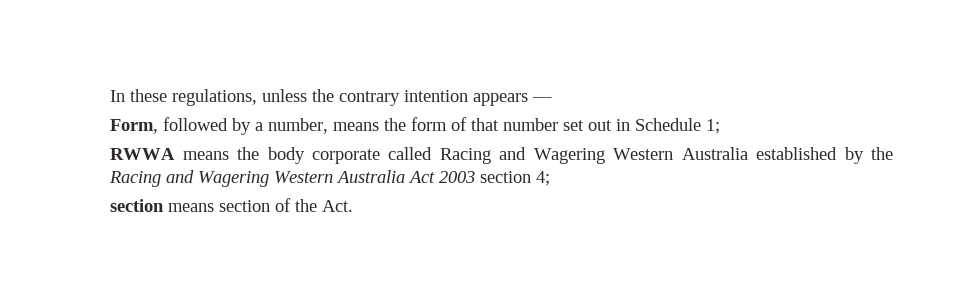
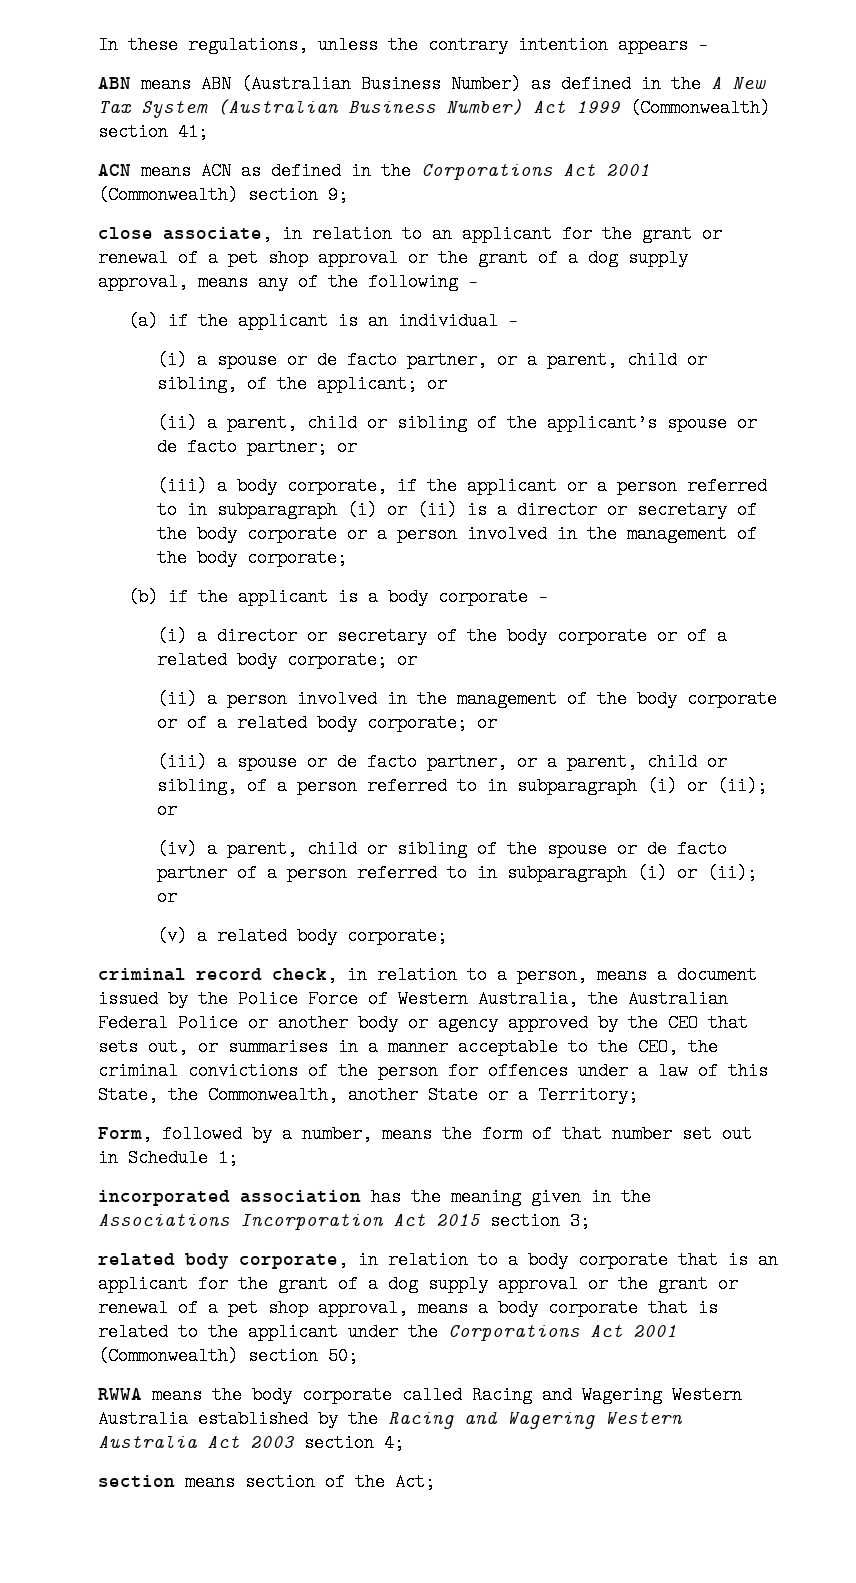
(553, 99) none -> [98,75,767,93] [98,99,771,118] [98,123,209,141] [98,162,651,180] [98,186,349,204] [98,225,723,243] [98,249,689,267] [98,273,480,291] [127,312,519,330] [156,351,707,369] [156,375,447,393] [156,414,757,432] [156,438,357,456] [156,477,767,495] [156,501,757,519] [156,525,757,543] [156,549,347,567] [127,588,549,606] [156,627,727,645] [156,651,417,669] [156,690,777,708] [156,714,497,732] [156,753,727,771] [156,777,767,795] [156,801,177,819] [156,840,727,858] [156,864,757,882] [156,888,177,906] [156,927,447,945] [98,966,758,984] [98,990,729,1008] [98,1014,749,1032] [98,1038,719,1056] [98,1062,769,1080] [98,1086,639,1104] // ABN means ABN (Australian Business Number) as defined in the A New Tax System (Australian Business Number) Act 1999 (Commonwealth) section 41; // ACN means ACN as defined in the Corporations Act 2001 (Commonwealth) section 9; // close associate, in relation to an applicant for the grant or renewal of a pet shop approval or the grant of a dog supply approval, means any of the following — // (a) if the applicant is an individual — // (i) a spouse or de facto partner, or a parent, child or sibling, of the applicant; or // (ii) a parent, child or sibling of the applicant’s spouse or de facto partner; or // (iii) a body corporate, if the applicant or a person referred to in subparagraph (i) or (ii) is a director or secretary of the body corporate or a person involved in the management of the body corporate; // (b) if the applicant is a body corporate — // (i) a director or secretary of the body corporate or of a related body corporate; or // (ii) a person involved in the management of the body corporate or of a related body corporate; or // (iii) a spouse or de facto partner, or a parent, child or sibling, of a person referred to in subparagraph (i) or (ii); or // (iv) a parent, child or sibling of the spouse or de facto partner of a person referred to in subparagraph (i) or (ii); or // (v) a related body corporate; // criminal record check, in relation to a person, means a document issued by the Police Force of Western Australia, the Australian Federal Police or another body or agency approved by the CEO that sets out, or summarises in a manner acceptable to the CEO, the criminal convictions of the person for offences under a law of this State, the Commonwealth, another State or a Territory;
(721, 126) none -> [98,1188,652,1206] [98,1212,591,1230] [98,1251,779,1269] [98,1275,739,1293] [98,1299,719,1317] [98,1323,678,1341] [98,1347,359,1365] // incorporated association has the meaning given in the Associations Incorporation Act 2015 section 3; // related body corporate, in relation to a body corporate that is an applicant for the grant of a dog supply approval or the grant or renewal of a pet shop approval, means a body corporate that is related to the applicant under the Corporations Act 2001 (Commonwealth) section 50;
[322,200,354,212] Act. -> [395,1473,436,1491] Act;

